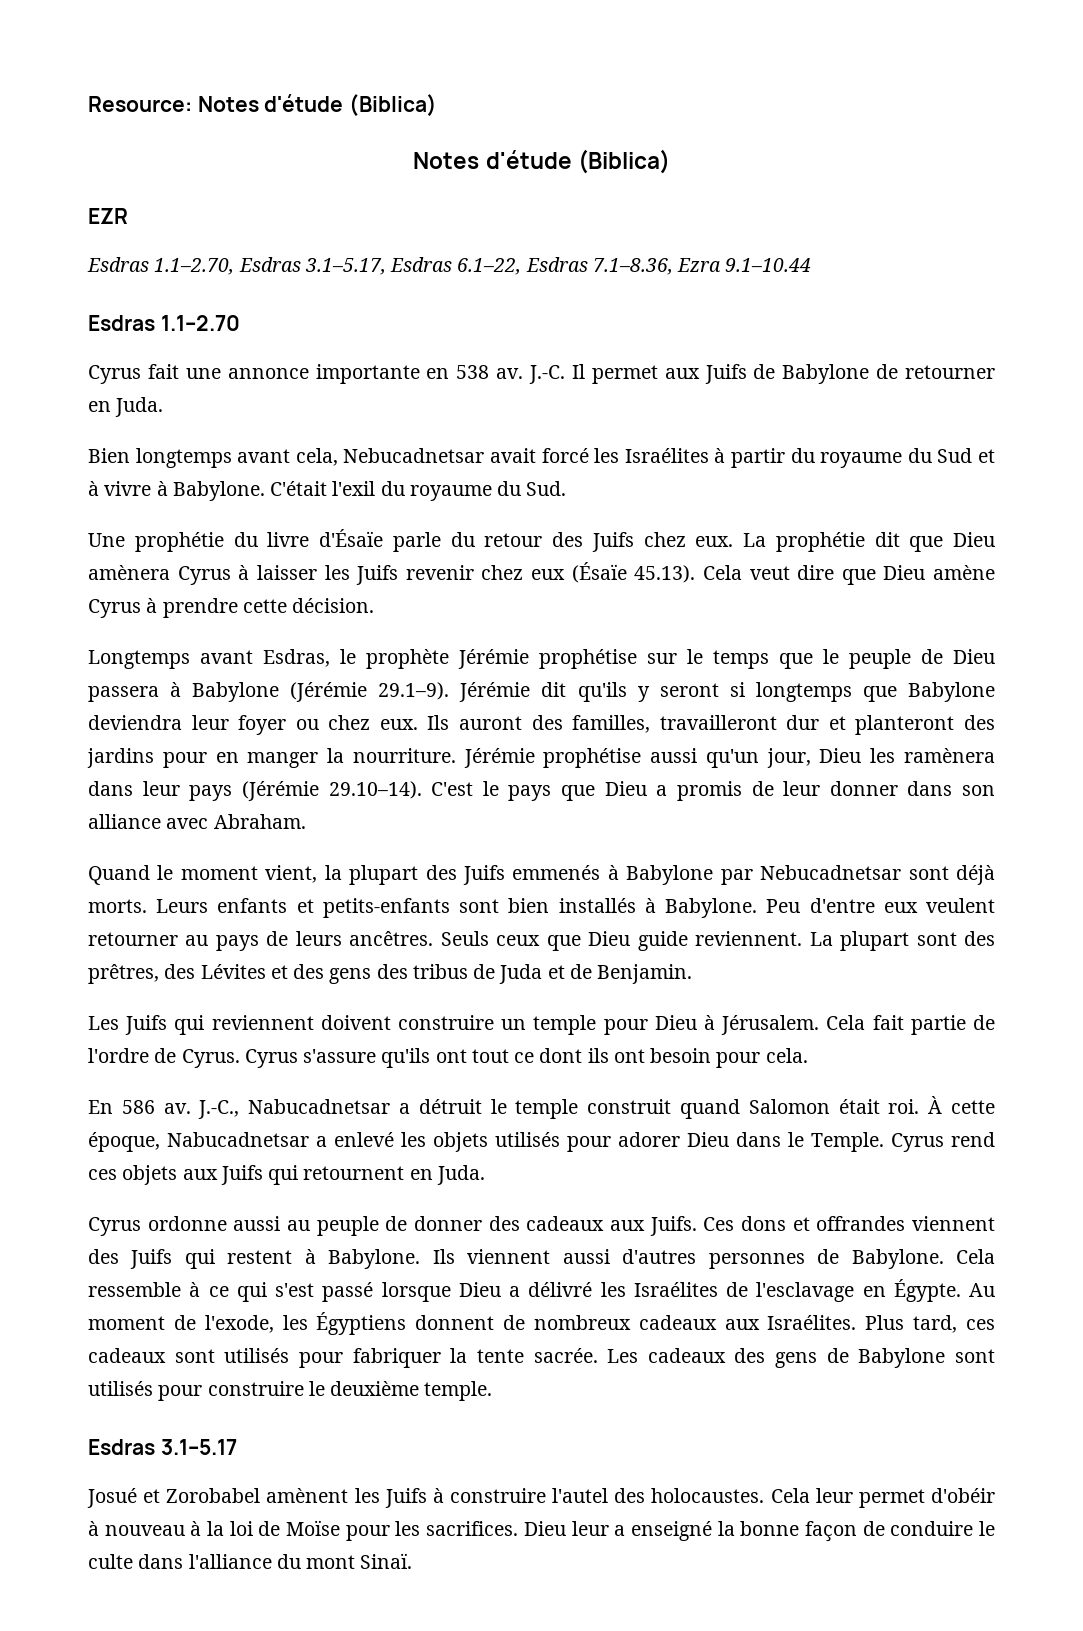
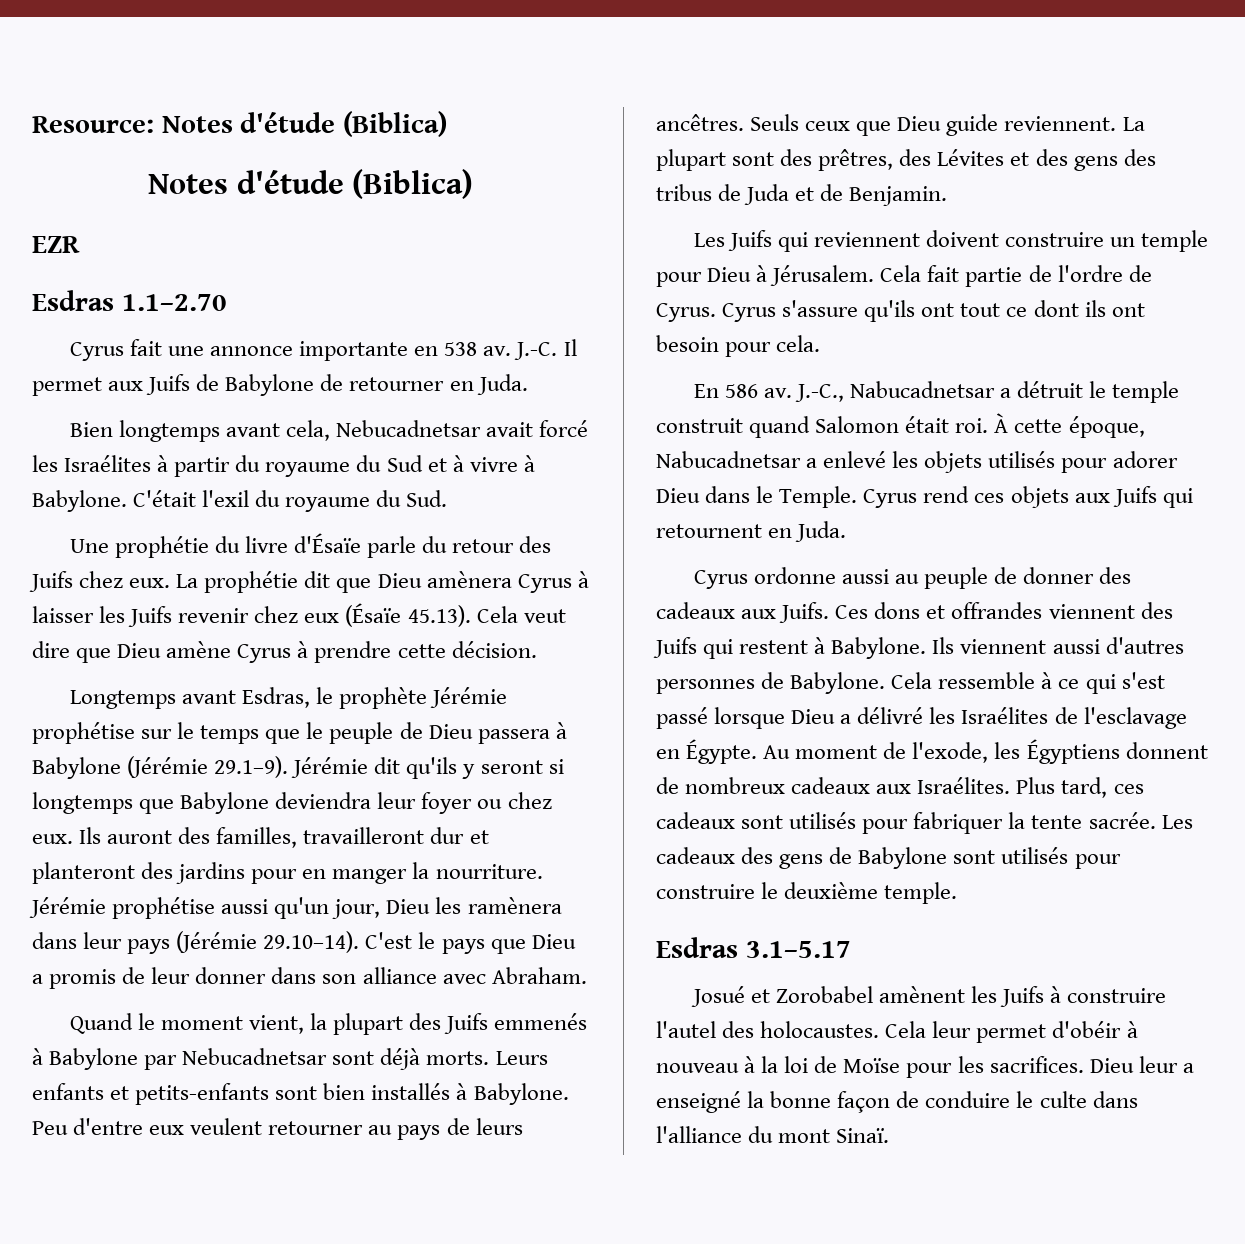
[87,257,812,275] // Esdras 1.1–2.70, Esdras 3.1–5.17, Esdras 6.1–22, Esdras 7.1–8.36, Ezra 9.1–10.44 -> (80, 244) none

